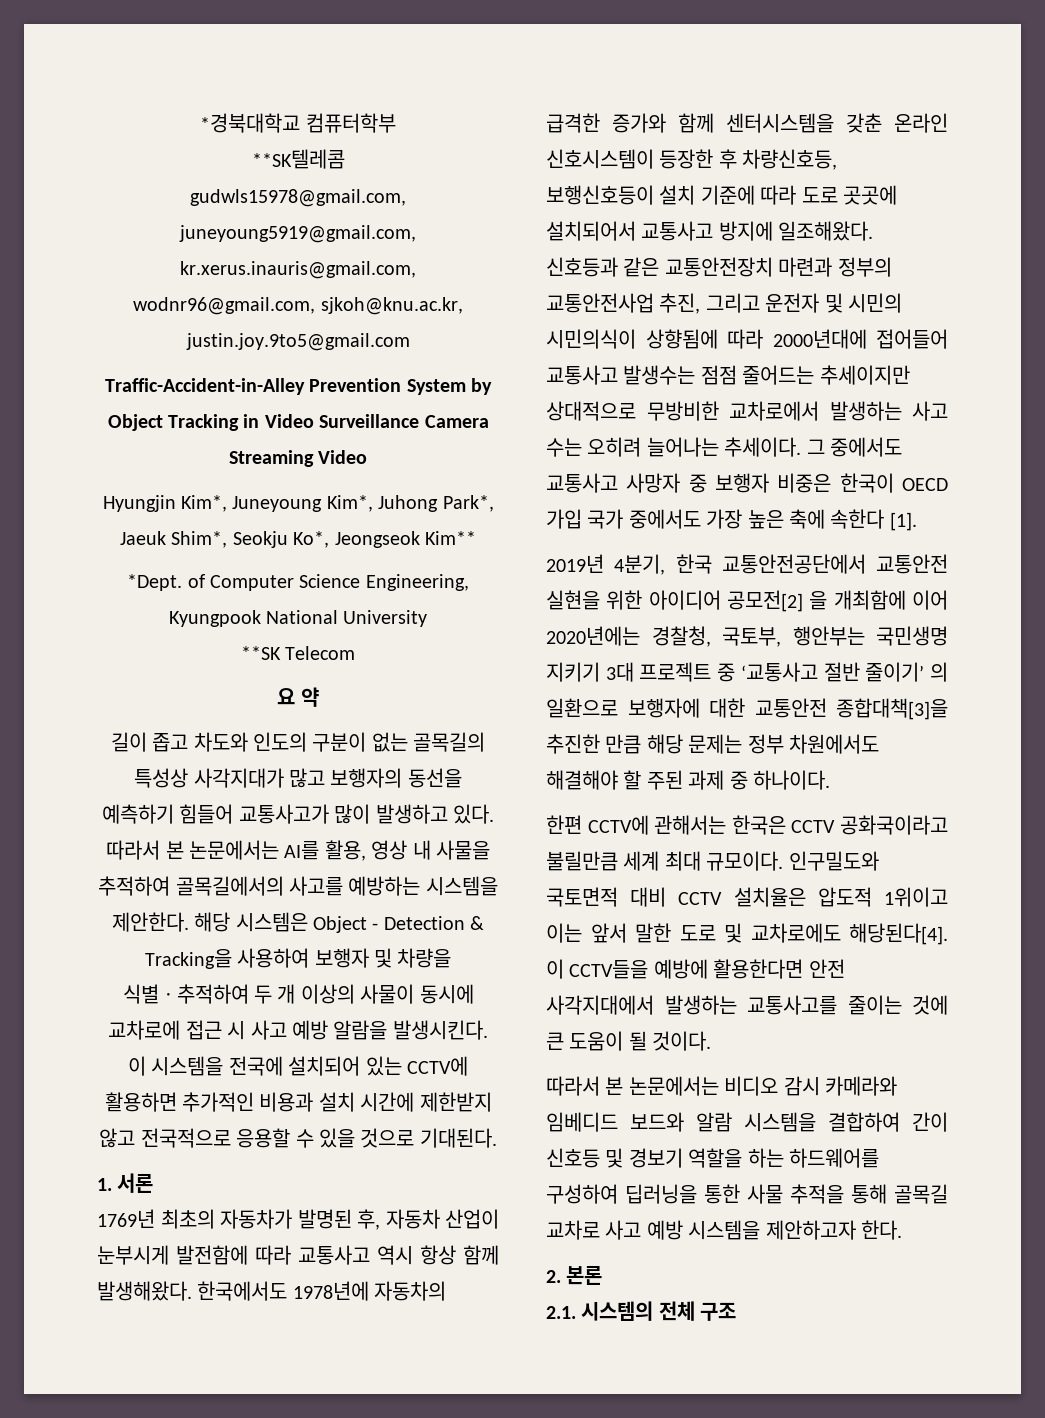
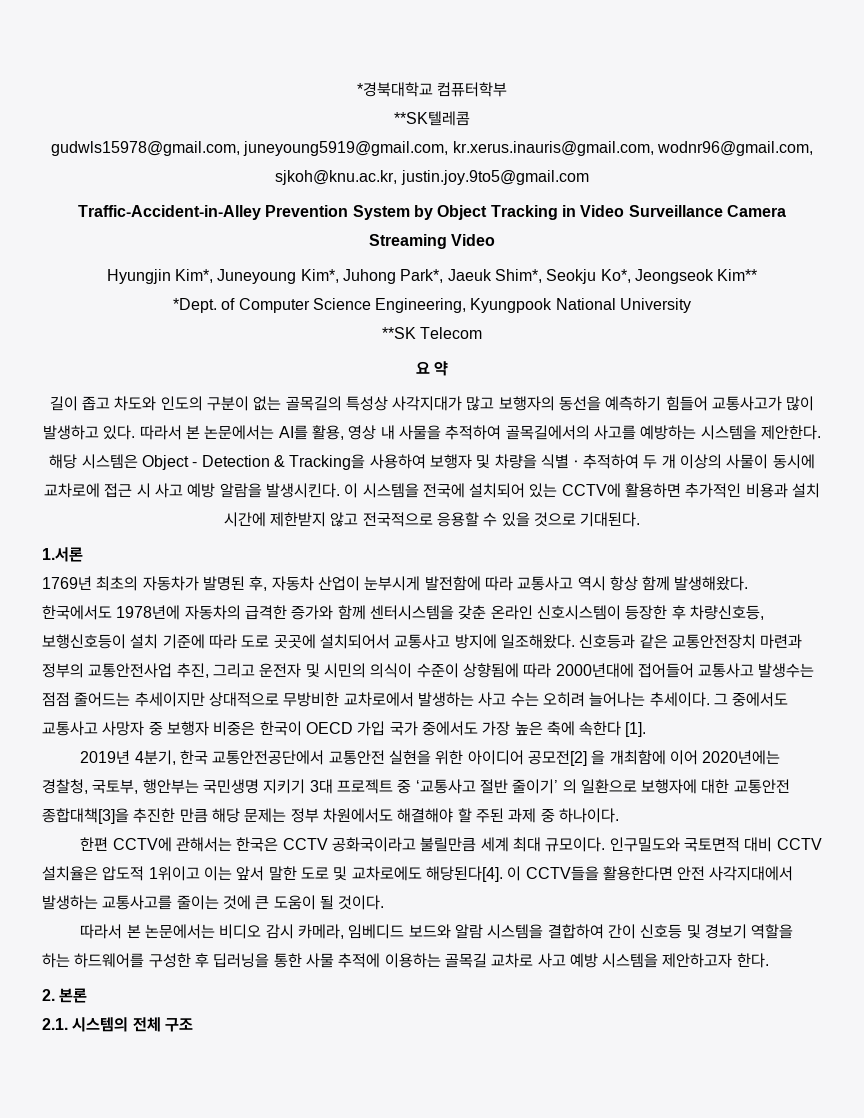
[97,1173,154,1193] 1. 서론 -> [42,547,83,562] 1.서론
[546,329,636,349] 시민의식이 -> [370,663,459,678] 의식이 수준이
[653,959,708,979] 예방에 -> (599, 873) none
[825,1076,897,1096] 카메라와 -> [297,924,344,939] 카메라,
[546,1184,618,1204] 구성하여 -> [148,953,209,968] 구성한 후
[790,1184,887,1204] 추적을 통해 -> [338,953,441,968] 추적에 이용하는

